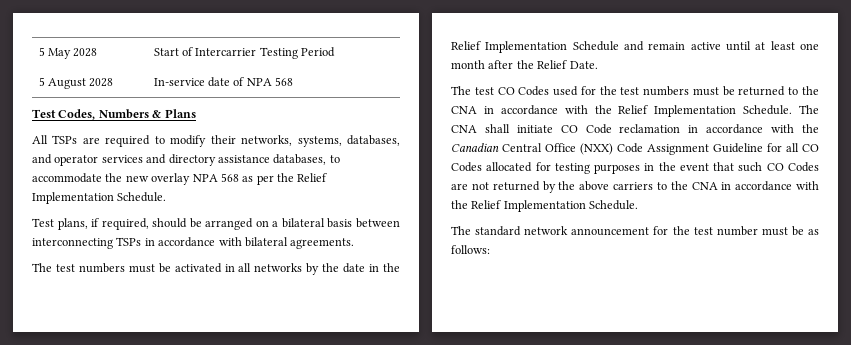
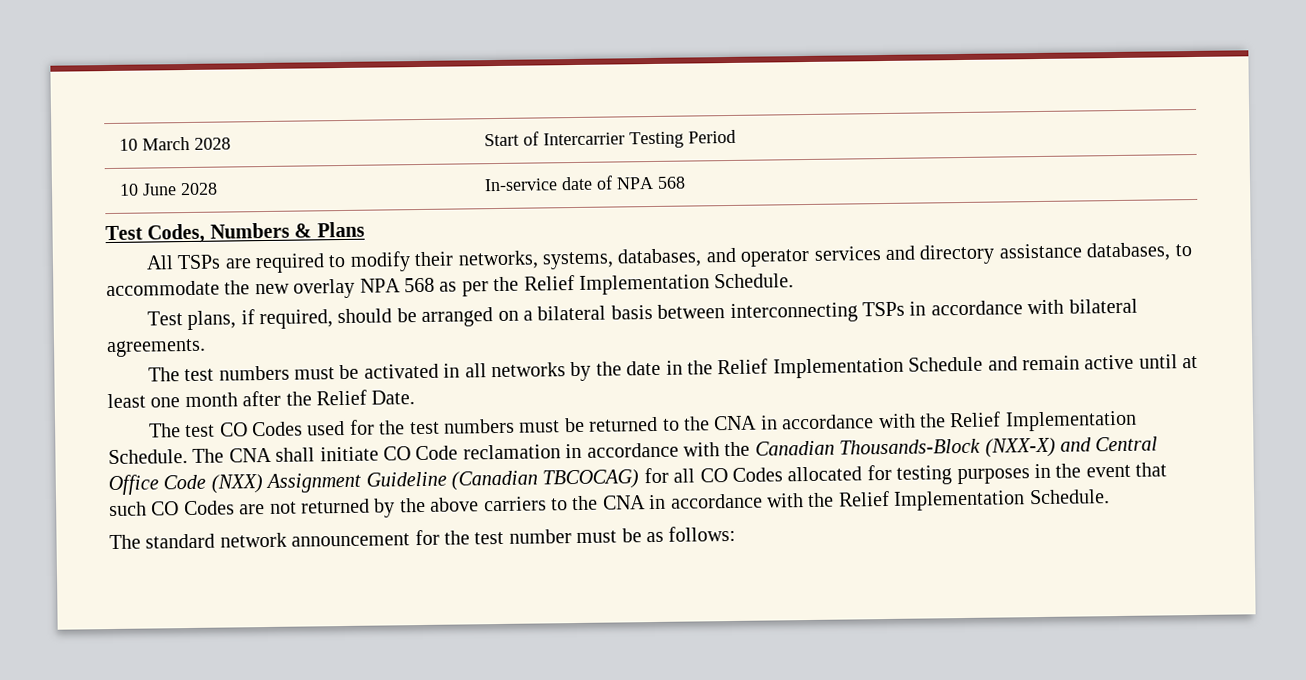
[38,47,71,59] 5 May -> [118,136,190,151] 10 March
[38,77,86,89] 5 August -> [118,183,177,196] 10 June
[502,143,763,155] Central Office (NXX) Code Assignment Guideline -> [839,436,1159,458] [108,469,640,496] Thousands-Block (NXX-X) and Central Office Code (NXX) Assignment Guideline (Canadian TBCOCAG)

